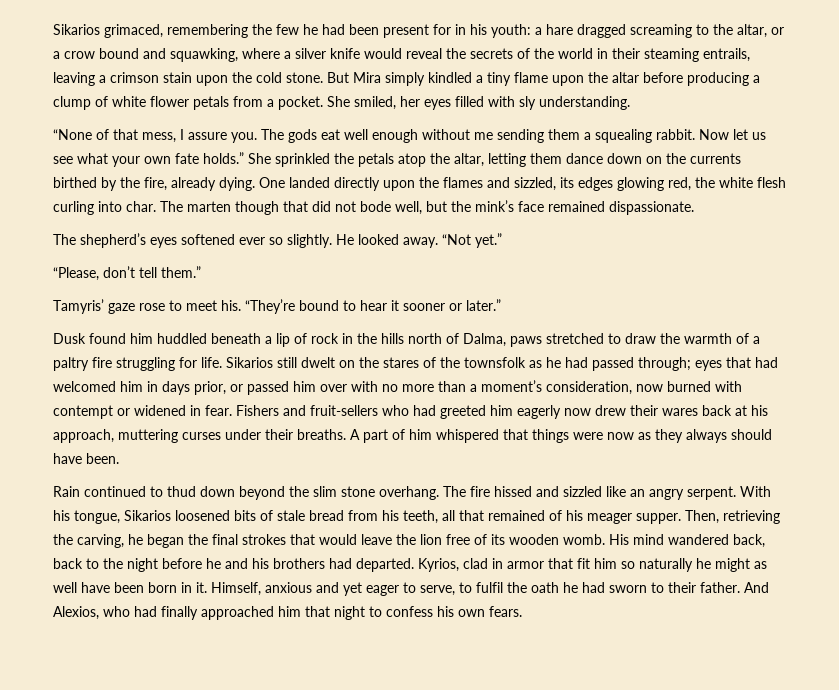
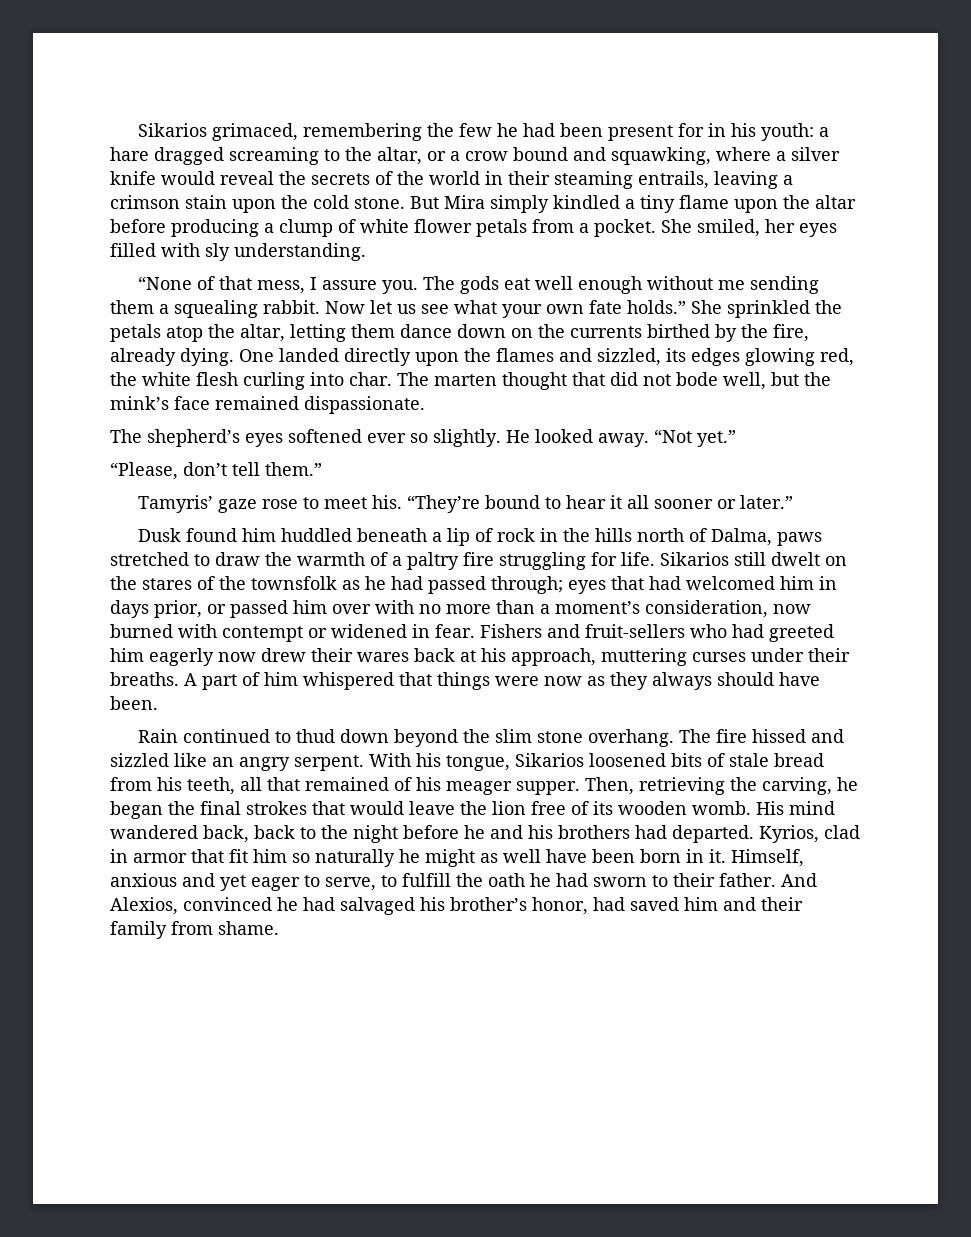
[235,201,279,215] though -> [502,372,567,390] thought
(399, 305) none -> [627,495,650,509] all
[476,582,503,593] fulfil -> [402,873,451,887] fulfill
[103,606,522,620] who had finally approached him that night to confess his own fears. -> [183,897,803,915] [110,921,279,939] convinced he had salvaged his brother’s honor, had saved him and their family from shame.

